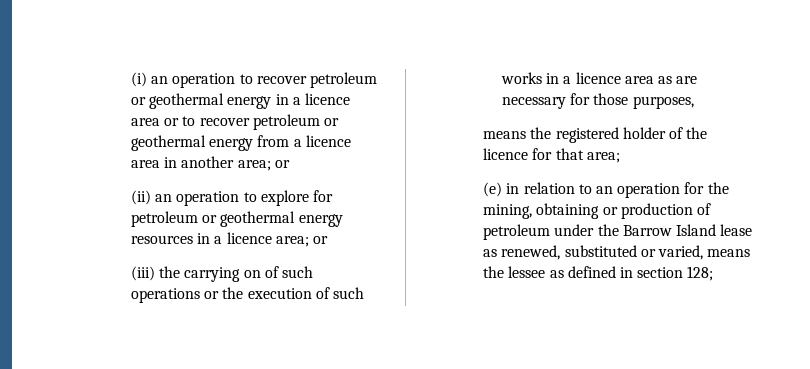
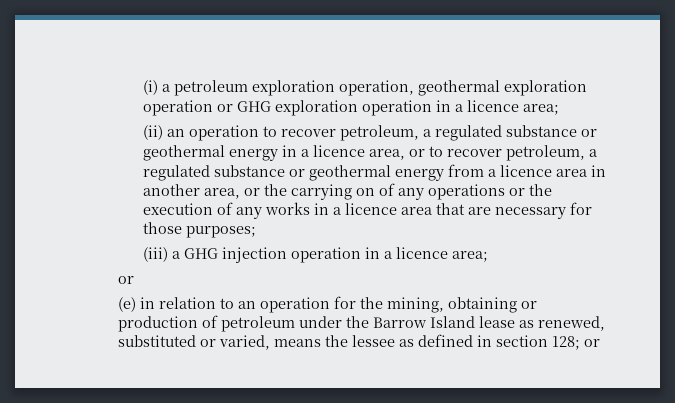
[151,72,377,88] an operation to recover petroleum -> [161,80,587,96] [142,100,559,116] [142,125,577,141] a petroleum exploration operation, geothermal exploration operation or GHG exploration operation in a licence area; // (ii) an operation to recover petroleum, a regulated substance
[131,118,161,126] area -> [368,149,405,160] area,
[252,114,320,130] petroleum -> [505,145,597,161] [142,165,285,181] petroleum, a regulated substance
[237,160,290,171] [131,190,333,206] [131,211,343,227] [131,232,328,247] [131,266,156,281] area; or // (ii) an operation to explore for petroleum or geothermal energy resources in a licence area; or // (iii) -> [203,188,260,199] area, or
[281,266,313,278] such -> [397,188,424,200] any
[332,287,364,299] such -> [235,207,262,219] any
[657,76,672,84] as -> [435,203,465,215] that
[632,96,694,109] [483,127,708,143] [483,148,620,163] purposes, // means the registered holder of the licence for that area; -> [185,226,256,238] [142,247,488,263] [117,276,134,284] purposes; // (iii) a GHG injection operation in a licence area; // or
(714, 273) none -> [583,339,600,347] or

